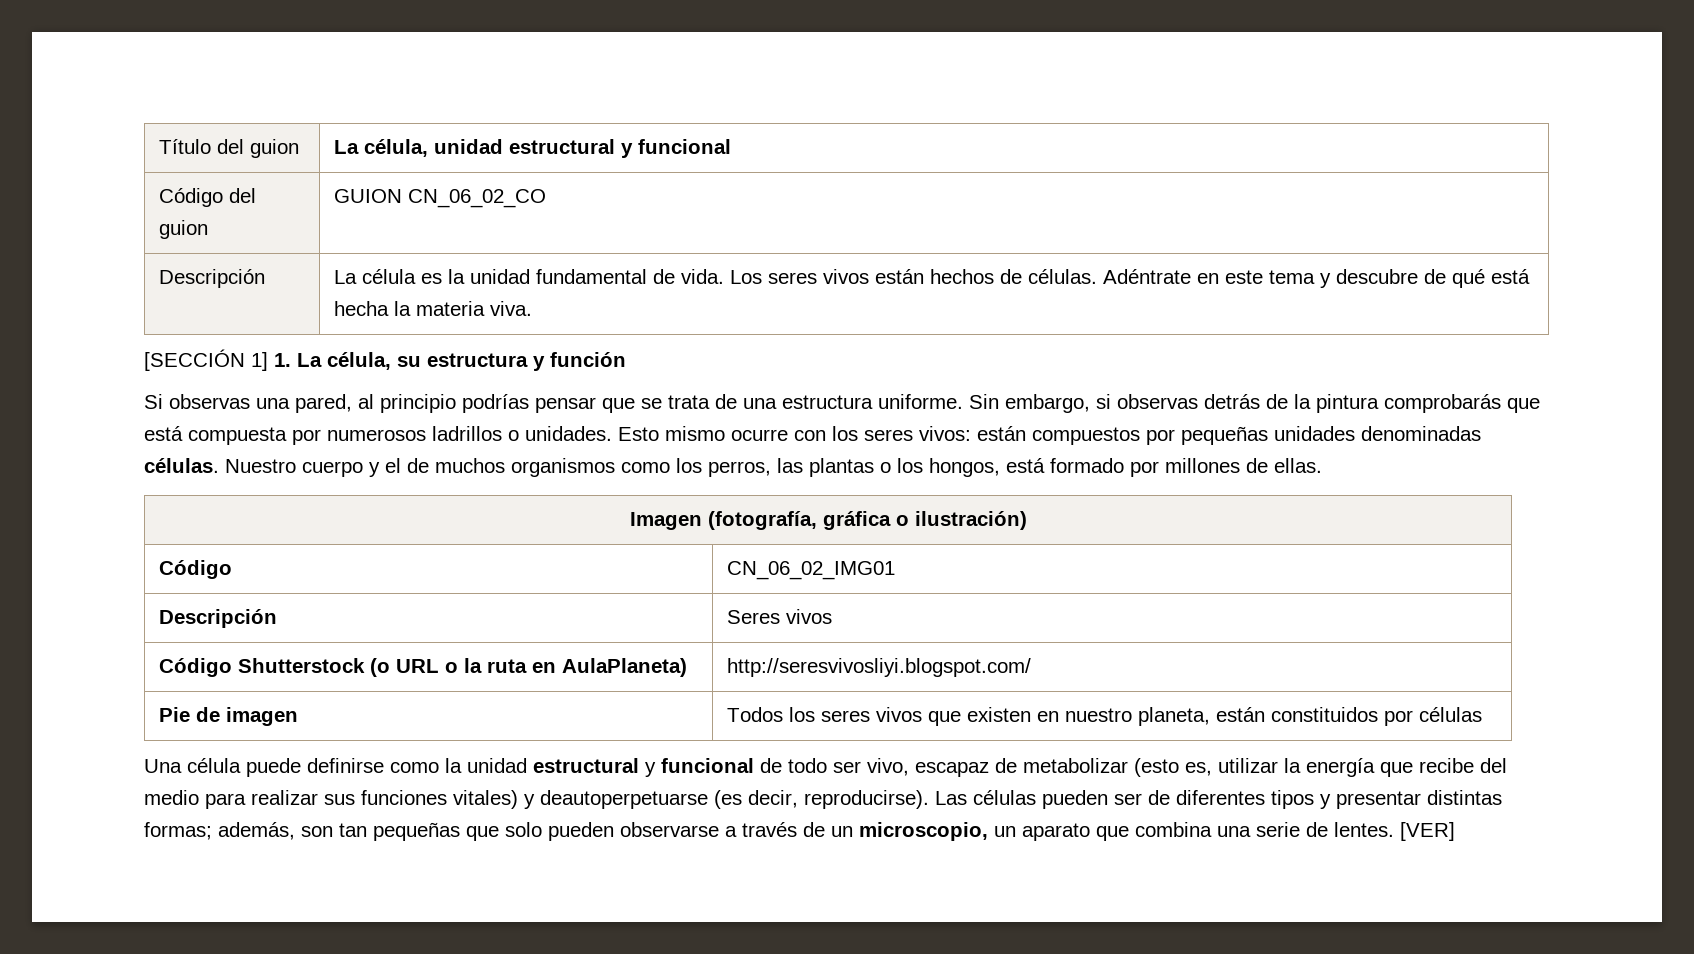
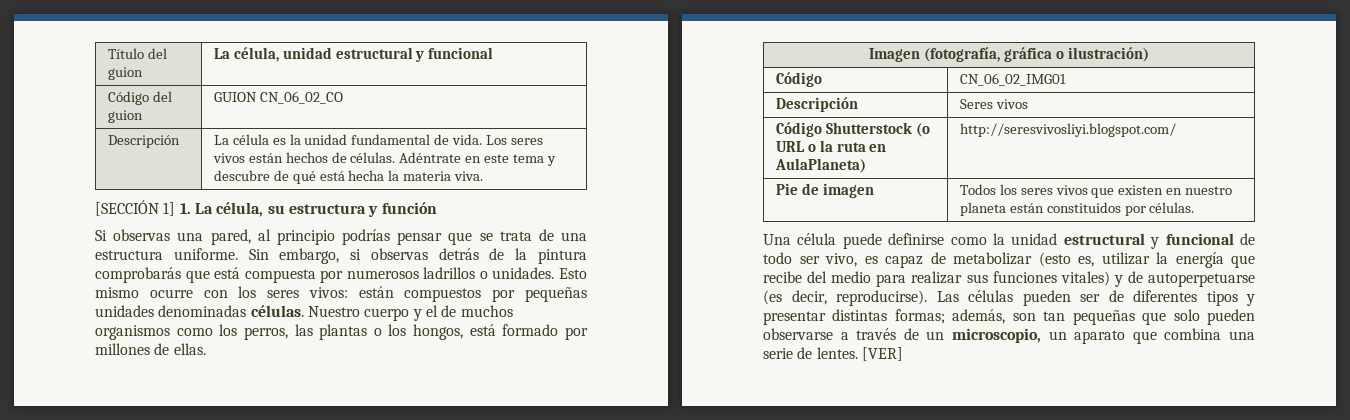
[1137,707,1210,726] planeta, -> [959,202,1006,216] planeta
[1418,707,1482,722] células -> [1149,202,1195,213] células.
[915,762,989,777] escapaz -> [864,255,923,268] es capaz
[540,790,708,809] deautoperpetuarse -> [1127,271,1255,287] de autoperpetuarse

